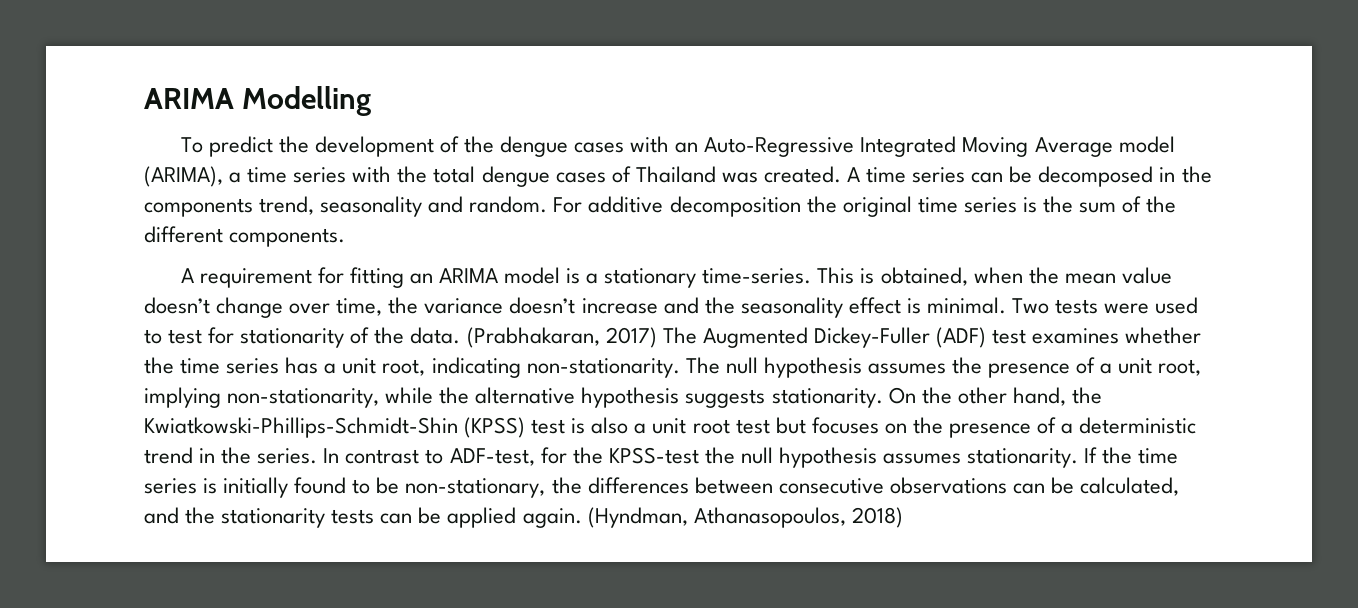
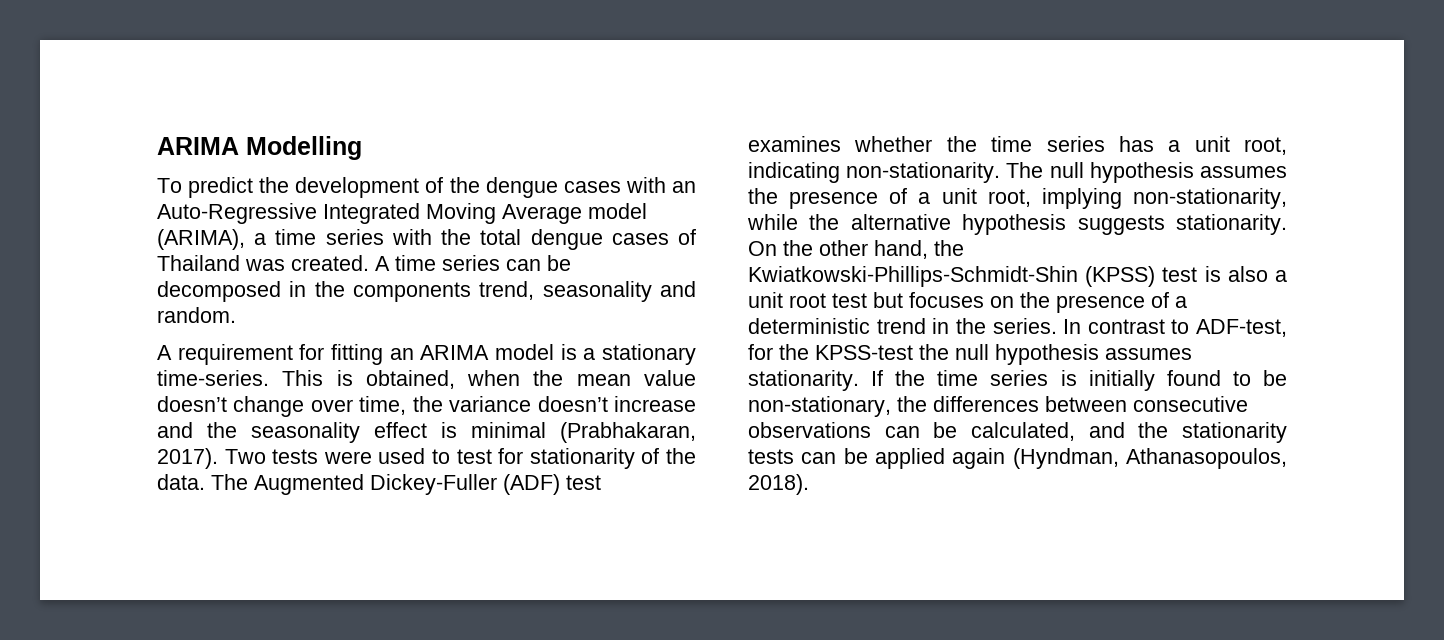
[553,196,1177,217] [144,226,346,247] For additive decomposition the original time series is the sum of the different components. -> (236, 315) none
[926,297,1006,314] minimal. -> [471,422,696,443] [157,448,218,469] minimal (Prabhakaran, 2017).
[466,327,657,348] (Prabhakaran, 2017) -> (205, 482) none
[522,508,582,528] again. -> [952,448,1006,469] again
[851,507,903,528] 2018) -> [748,474,809,495] 2018).

